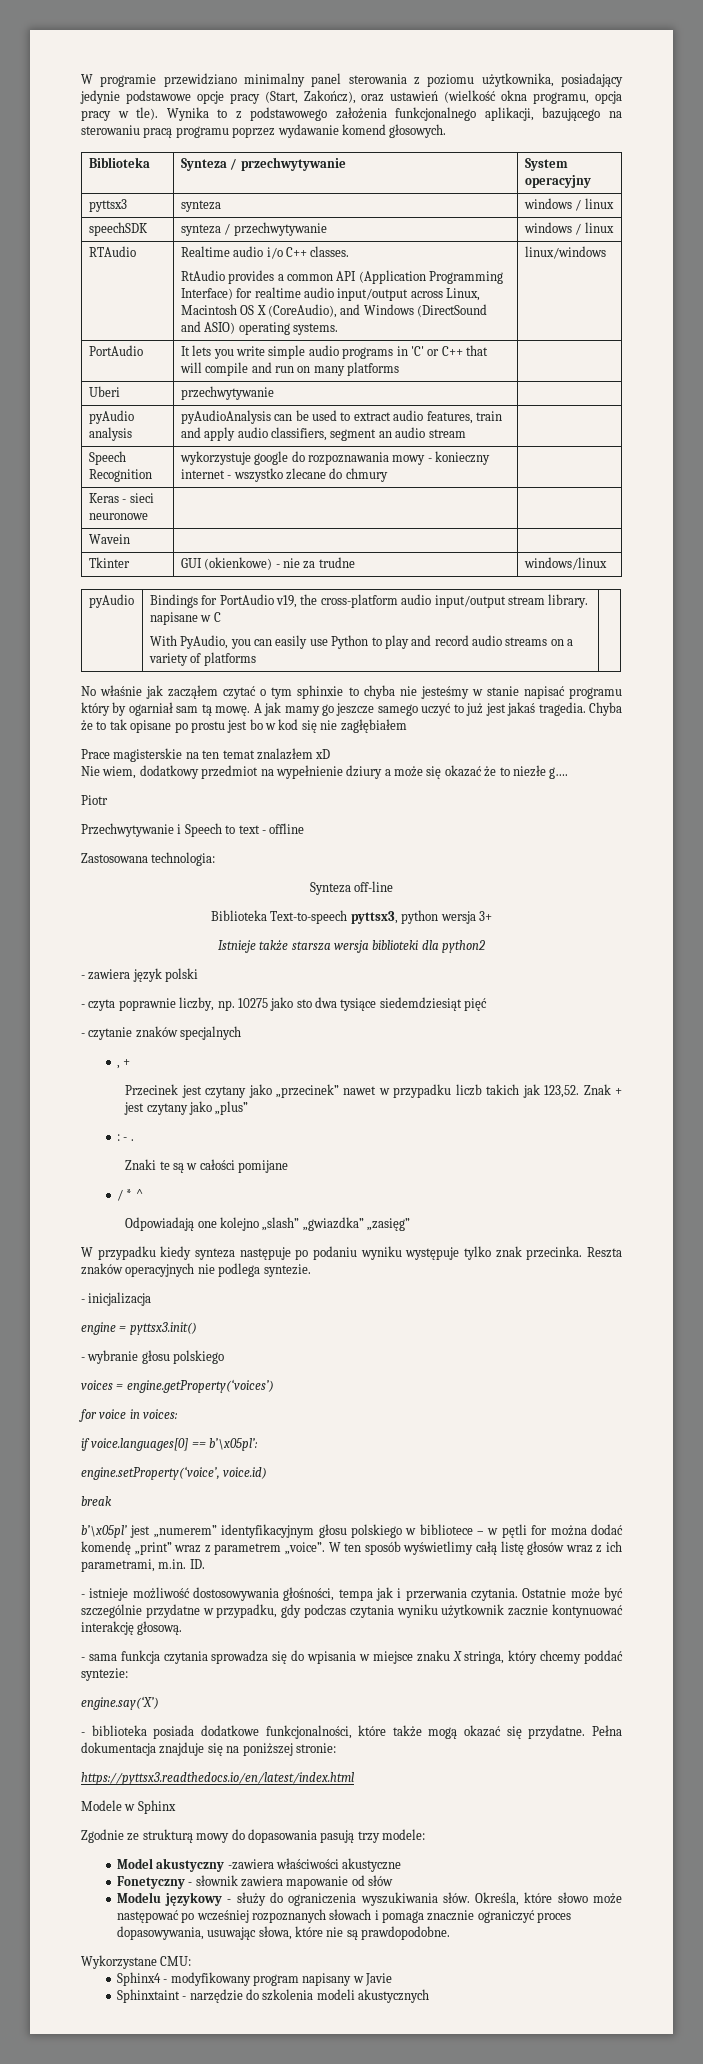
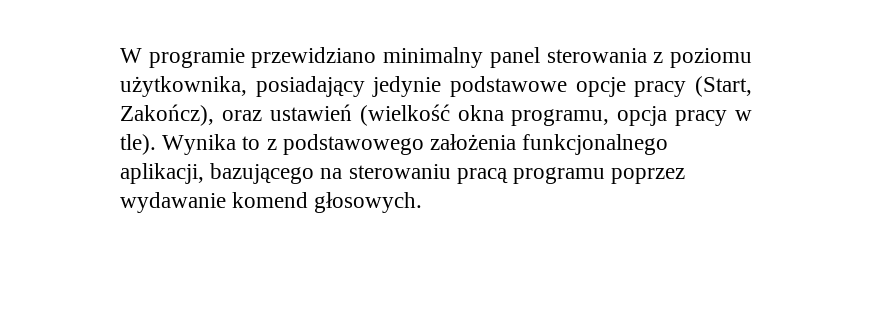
[88,157,150,168] [180,157,346,171] [524,158,568,171] [524,175,591,188] [88,199,127,212] [180,200,221,212] [523,198,614,211] [88,222,148,236] [180,222,327,236] [523,222,614,235] [88,246,136,257] [180,246,350,259] [180,270,504,284] [180,287,481,301] [180,304,488,318] [180,321,339,335] [524,246,606,259] [88,345,143,356] [180,345,489,359] [179,362,400,376] [88,386,120,397] [180,386,274,400] [88,410,134,424] [88,427,132,441] [180,410,502,424] [180,427,466,441] [88,451,126,465] [88,469,152,482] [179,451,491,465] [180,468,388,482] [88,493,154,503] [88,513,148,520] [88,534,130,544] [88,557,130,568] [180,557,355,570] [523,557,607,570] [88,594,134,608] [149,594,589,608] [149,612,221,625] [149,635,574,649] [148,652,256,666] [81,685,622,699] [81,702,623,716] [81,719,407,733] [81,748,331,762] [81,765,569,779] [81,795,108,805] [81,823,305,837] [81,852,216,866] [309,881,394,895] [211,910,492,924] [217,940,486,953] [81,968,199,982] [81,997,488,1011] [81,1026,242,1040] [116,1059,131,1069] [125,1084,623,1098] [124,1101,249,1115] [116,1134,134,1141] [125,1159,289,1173] [116,1189,143,1201] [125,1217,411,1231] [81,1246,623,1260] [81,1263,311,1277] [81,1292,152,1306] [81,1322,197,1335] [81,1350,225,1364] [81,1379,274,1393] [79,1409,179,1422] [81,1438,259,1451] [81,1466,268,1480] [81,1496,112,1506] [81,1524,623,1538] [81,1541,623,1555] [81,1559,205,1572] [81,1587,623,1601] [81,1604,623,1618] [81,1621,183,1635] [81,1650,624,1664] [81,1668,128,1681] [81,1696,159,1710] [81,1725,622,1739] [81,1742,336,1756] [81,1772,354,1785] [81,1800,176,1814] [81,1829,425,1843] [116,1858,402,1872] [116,1875,394,1889] [116,1892,622,1906] [116,1909,572,1923] [116,1926,451,1940] [81,1955,192,1969] [116,1972,393,1986] [116,1989,430,2003] // Biblioteka | Synteza / przechwytywanie | System operacyjny // pyttsx3 | synteza | windows / linux // speechSDK | synteza / przechwytywanie | windows / linux // RTAudio | Realtime audio i/o C++ classes. // RtAudio provides a common API (Application Programming Interface) for realtime audio input/output across Linux, Macintosh OS X (CoreAudio), and Windows (DirectSound and ASIO) operating systems. | linux/windows // PortAudio | It lets you write simple audio programs in 'C' or C++ that will compile and run on many platforms | // Uberi | przechwytywanie | // pyAudio analysis | pyAudioAnalysis can be used to extract audio features, train and apply audio classifiers, segment an audio stream | // Speech Recognition | wykorzystuje google do rozpoznawania mowy - konieczny internet - wszystko zlecane do chmury | // Keras - sieci neuronowe | | // Wavein | | // Tkinter | GUI (okienkowe) - nie za trudne | windows/linux // pyAudio | Bindings for PortAudio v19, the cross-platform audio input/output stream library. napisane w C // With PyAudio, you can easily use Python to play and record audio streams on a variety of platforms | // No właśnie jak zacząłem czytać o tym sphinxie to chyba nie jesteśmy w stanie napisać programu który by ogarniał sam tą mowę. A jak mamy go jeszcze samego uczyć to już jest jakaś tragedia. Chyba że to tak opisane po prostu jest bo w kod się nie zagłębiałem // Prace magisterskie na ten temat znalazłem xD // Nie wiem, dodatkowy przedmiot na wypełnienie dziury a może się okazać że to niezłe g…. // Piotr // Przechwytywanie i Speech to text - offline // Zastosowana technologia: // Synteza off-line // Biblioteka Text-to-speech pyttsx3, python wersja 3+ // Istnieje także starsza wersja biblioteki dla python2 // - zawiera język polski // - czyta poprawnie liczby, np. 10275 jako sto dwa tysiące siedemdziesiąt pięć // - czytanie znaków specjalnych // , + // Przecinek jest czytany jako „przecinek” nawet w przypadku liczb takich jak 123,52. Znak + jest czytany jako „plus” // : - . // Znaki te są w całości pomijane // / * ^ // Odpowiadają one kolejno „slash” „gwiazdka” „zasięg” // W przypadku kiedy synteza następuje po podaniu wyniku występuje tylko znak przecinka. Reszta znaków operacyjnych nie podlega syntezie. // - inicjalizacja // engine = pyttsx3.init() // - wybranie głosu polskiego // voices = engine.getProperty(‘voices’) // for voice in voices: // if voice.languages[0] == b’\x05pl’: // engine.setProperty(‘voice’, voice.id) // break // b’\x05pl’ jest „numerem” identyfikacyjnym głosu polskiego w bibliotece – w pętli for można dodać komendę „print” wraz z parametrem „voice”. W ten sposób wyświetlimy całą listę głosów wraz z ich parametrami, m.in. ID. // - istnieje możliwość dostosowywania głośności, tempa jak i przerwania czytania. Ostatnie może być szczególnie przydatne w przypadku, gdy podczas czytania wyniku użytkownik zacznie kontynuować interakcję głosową. // - sama funkcja czytania sprowadza się do wpisania w miejsce znaku X stringa, który chcemy poddać syntezie: // engine.say(‘X’) // - biblioteka posiada dodatkowe funkcjonalności, które także mogą okazać się przydatne. Pełna dokumentacja znajduje się na poniższej stronie: // https://pyttsx3.readthedocs.io/en/latest/index.html // Modele w Sphinx // Zgodnie ze strukturą mowy do dopasowania pasują trzy modele: // Model akustyczny -zawiera właściwości akustyczne // Fonetyczny - słownik zawiera mapowanie od słów // Modelu językowy - służy do ograniczenia wyszukiwania słów. Określa, które słowo może następować po wcześniej rozpoznanych słowach i pomaga znacznie ograniczyć proces dopasowywania, usuwając słowa, które nie są prawdopodobne. // Wykorzystane CMU: // Sphinx4 - modyfikowany program napisany w Javie // Sphinxtaint - narzędzie do szkolenia modeli akustycznych -> (423, 202) none

